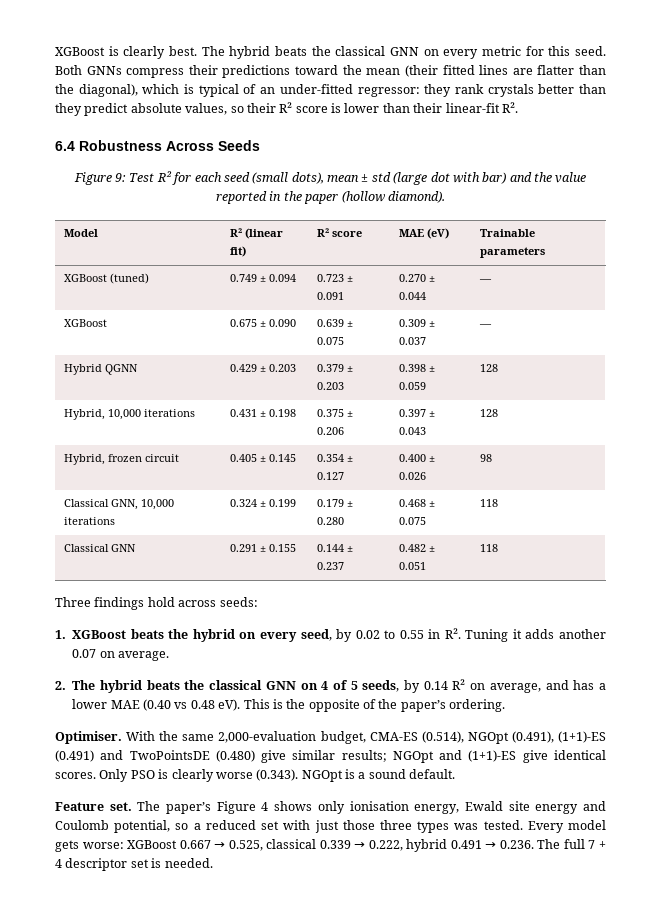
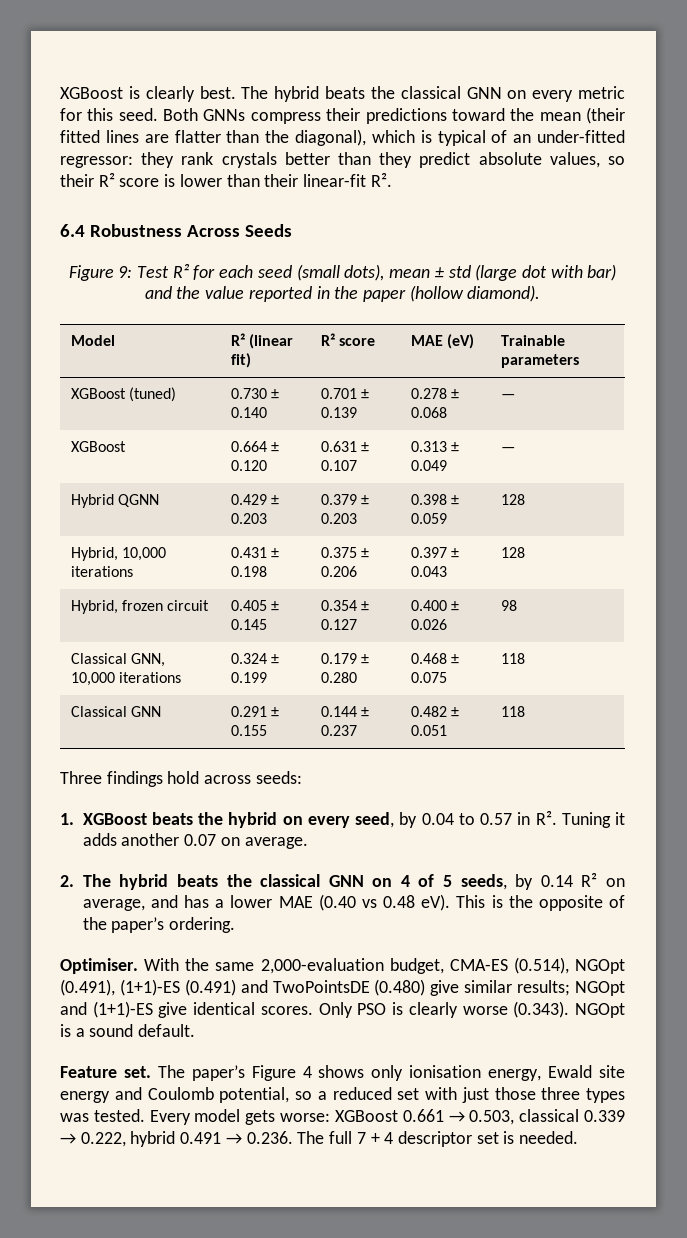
[230,274,297,282] [317,274,354,282] [317,292,345,300] [399,274,436,282] [399,292,427,300] [479,279,493,282] [64,319,108,327] [230,319,297,327] [317,319,354,327] [317,337,345,345] [399,319,436,327] [399,337,427,345] 0.749 ± 0.094 | 0.723 ± 0.091 | 0.270 ± 0.044 | — // XGBoost | 0.675 ± 0.090 | 0.639 ± 0.075 | 0.309 ± 0.037 -> [230,388,279,399] [230,407,267,418] [320,388,369,399] [320,407,357,418] [410,388,459,399] [410,407,447,418] [500,394,515,399] [70,441,126,452] [230,441,279,452] [230,460,267,471] [320,441,369,452] [320,460,357,471] [410,441,459,452] [410,460,447,471] 0.730 ± 0.140 | 0.701 ± 0.139 | 0.278 ± 0.068 | — // XGBoost | 0.664 ± 0.120 | 0.631 ± 0.107 | 0.313 ± 0.049
[355,630,424,639] 0.02 to 0.55 -> [421,813,513,825] 0.04 to 0.57
[179,840,263,851] 0.667 → 0.525, -> [402,1109,515,1125] 0.661 → 0.503,

